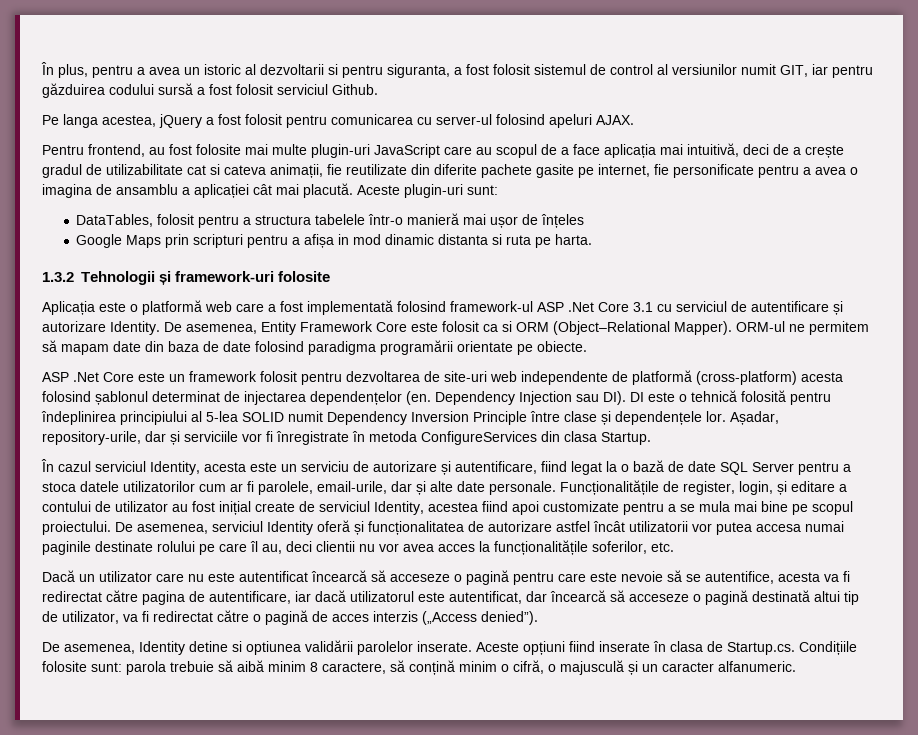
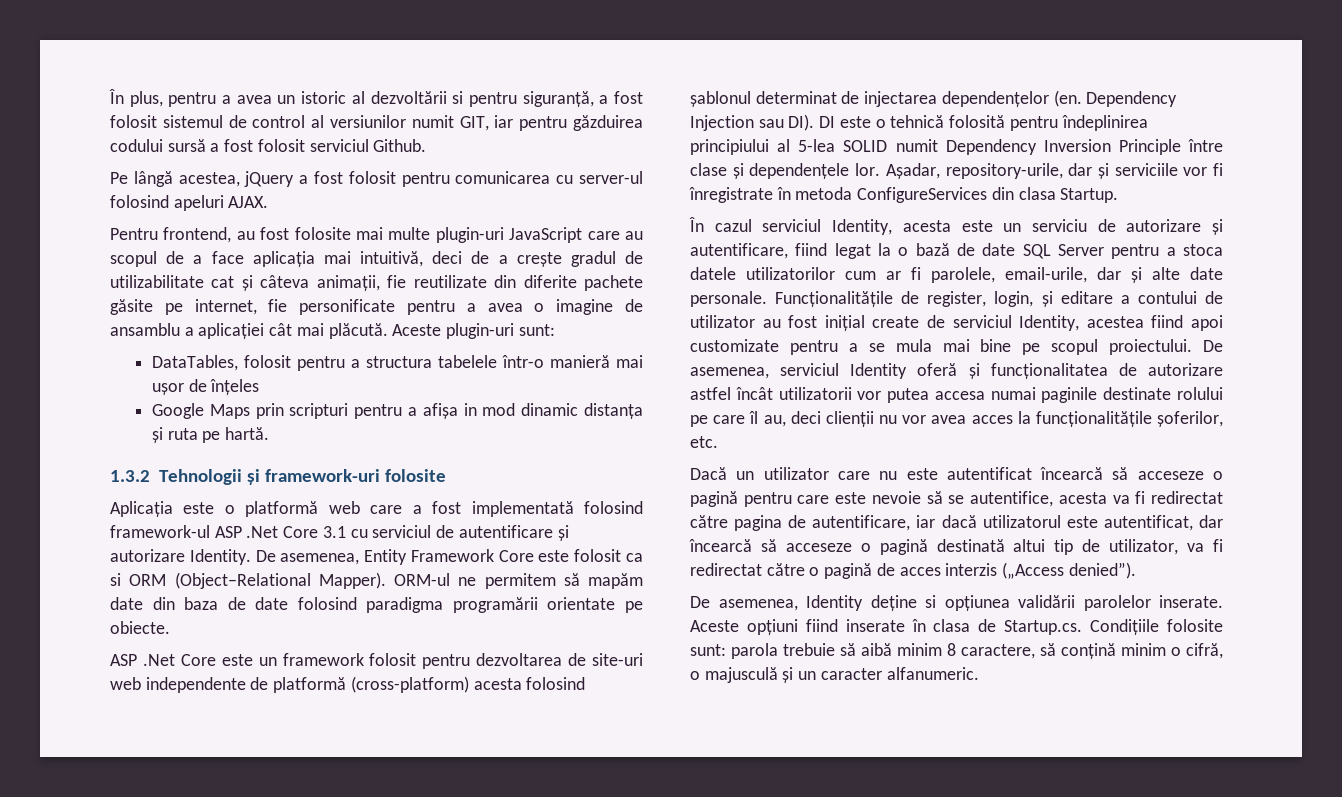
[260,64,324,75] dezvoltarii -> [370,91,447,104] dezvoltării
[387,64,450,78] siguranta, -> [522,91,594,107] siguranță,
[63,114,98,128] langa -> [133,171,173,187] lângă
[210,164,266,175] si cateva -> [241,275,310,291] și câteva
[536,164,574,178] gasite -> [110,299,153,315] găsite
[42,184,92,198] imagina -> [556,299,614,315] imagine
[303,183,353,198] placută. -> [328,323,388,339] plăcută.
[438,234,503,245] distanta si -> [583,403,643,419] [151,427,163,443] distanța și
[555,234,593,245] harta. -> [225,427,270,440] hartă.
[61,344,109,355] mapam -> [588,573,643,589] mapăm
[316,541,355,552] clientii -> [825,411,874,427] clienții
[592,541,647,554] soferilor, -> [1157,411,1223,427] șoferilor,
[189,641,301,655] detine si optiunea -> [870,595,1010,611] deține si opțiunea

